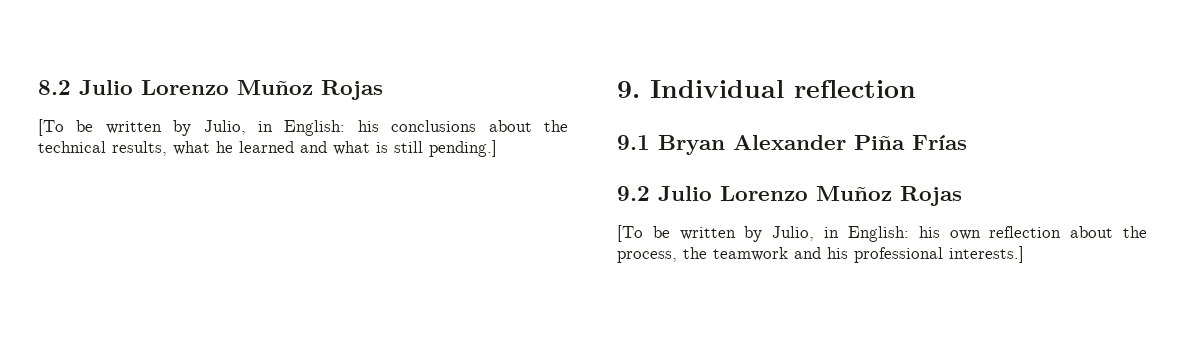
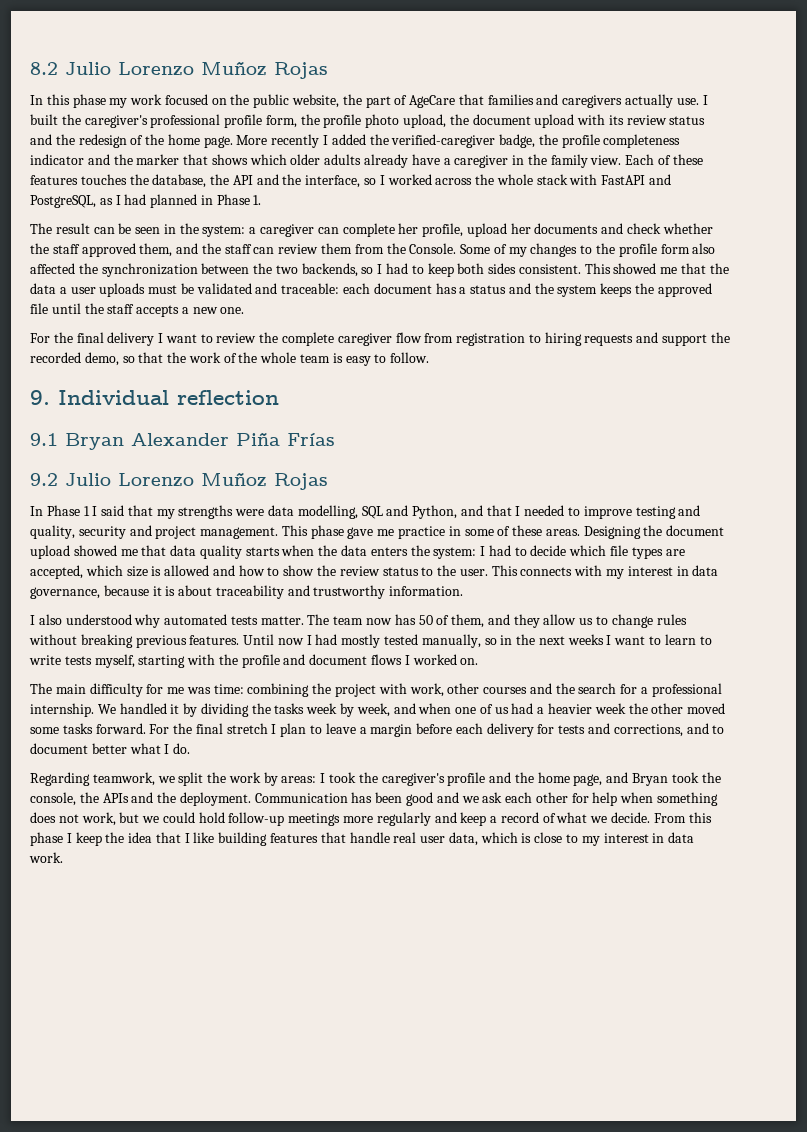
[38,119,568,136] [38,140,497,157] [To be written by Julio, in English: his conclusions about the technical results, what he learned and what is still pending.] -> [30,94,708,108] [30,114,706,128] [30,134,681,148] [30,154,703,168] [30,174,672,188] [30,194,262,208] [30,223,713,237] [30,243,716,257] [30,263,729,277] [30,283,712,297] [30,303,245,317] [30,332,730,346] [30,352,430,366] In this phase my work focused on the public website, the part of AgeCare that families and caregivers actually use. I built the caregiver's professional profile form, the profile photo upload, the document upload with its review status and the redesign of the home page. More recently I added the verified-caregiver badge, the profile completeness indicator and the marker that shows which older adults already have a caregiver in the family view. Each of these features touches the database, the API and the interface, so I worked across the whole stack with FastAPI and PostgreSQL, as I had planned in Phase 1. // The result can be seen in the system: a caregiver can complete her profile, upload her documents and check whether the staff approved them, and the staff can review them from the Console. Some of my changes to the profile form also affected the synchronization between the two backends, so I had to keep both sides consistent. This showed me that the data a user uploads must be validated and traceable: each document has a status and the system keeps the approved file until the staff accepts a new one. // For the final delivery I want to review the complete caregiver flow from registration to hiring requests and support the recorded demo, so that the work of the whole team is easy to follow.
[617,225,1147,242] [617,246,1024,263] [To be written by Julio, in English: his own reflection about the process, the teamwork and his professional interests.] -> [30,505,701,519] [30,525,725,539] [30,545,685,559] [30,565,719,579] [30,585,464,599] [30,614,687,628] [29,634,712,648] [29,654,479,668] [30,683,722,697] [30,703,726,717] [30,723,725,737] [30,743,191,754] [30,772,721,786] [30,792,719,806] [30,812,712,826] [30,832,695,846] [29,852,63,863] In Phase 1 I said that my strengths were data modelling, SQL and Python, and that I needed to improve testing and quality, security and project management. This phase gave me practice in some of these areas. Designing the document upload showed me that data quality starts when the data enters the system: I had to decide which file types are accepted, which size is allowed and how to show the review status to the user. This connects with my interest in data governance, because it is about traceability and trustworthy information. // I also understood why automated tests matter. The team now has 50 of them, and they allow us to change rules without breaking previous features. Until now I had mostly tested manually, so in the next weeks I want to learn to write tests myself, starting with the profile and document flows I worked on. // The main difficulty for me was time: combining the project with work, other courses and the search for a professional internship. We handled it by dividing the tasks week by week, and when one of us had a heavier week the other moved some tasks forward. For the final stretch I plan to leave a margin before each delivery for tests and corrections, and to document better what I do. // Regarding teamwork, we split the work by areas: I took the caregiver's profile and the home page, and Bryan took the console, the APIs and the deployment. Communication has been good and we ask each other for help when something does not work, but we could hold follow-up meetings more regularly and keep a record of what we decide. From this phase I keep the idea that I like building features that handle real user data, which is close to my interest in data work.

